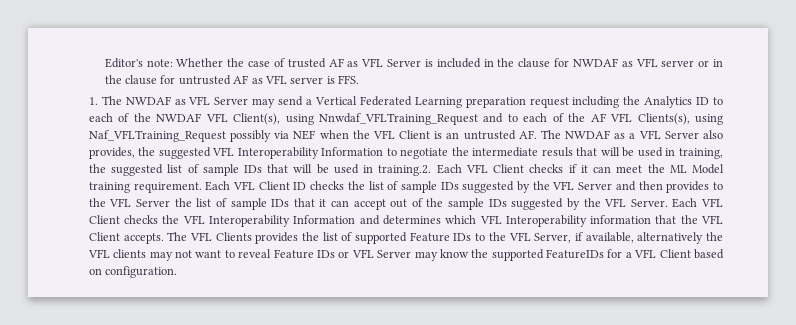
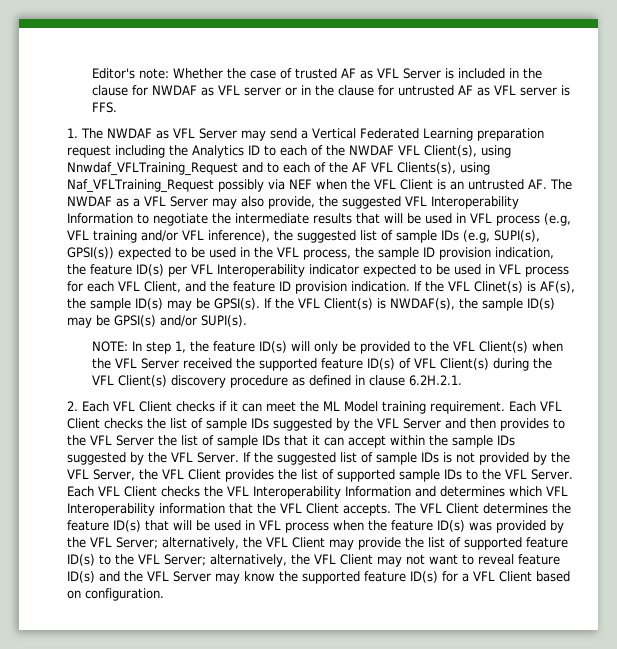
[703,130,724,139] [88,147,135,159] also provides, -> [211,196,315,209] may also provide,
[541,147,723,159] [88,164,432,176] resuls that will be used in training, the suggested list of sample IDs that will be used in training.2. -> [312,213,571,226] [66,230,540,243] [66,247,554,260] [66,264,569,277] [66,281,575,294] [66,298,555,311] [66,315,247,328] [91,341,563,354] [91,358,552,371] [91,375,462,388] [66,401,78,411] results that will be used in VFL process (e.g, VFL training and/or VFL inference), the suggested list of sample IDs (e.g, SUPI(s), GPSI(s)) expected to be used in the VFL process, the sample ID provision indication, the feature ID(s) per VFL Interoperability indicator expected to be used in VFL process for each VFL Client, and the feature ID provision indication. If the VFL Clinet(s) is AF(s), the sample ID(s) may be GPSI(s). If the VFL Client(s) is NWDAF(s), the sample ID(s) may be GPSI(s) and/or SUPI(s). // NOTE: In step 1, the feature ID(s) will only be provided to the VFL Client(s) when the VFL Server received the supported feature ID(s) of VFL Client(s) during the VFL Client(s) discovery procedure as defined in clause 6.2H.2.1. // 2.
[293,182,307,190] ID -> (100, 423) none
[390,198,423,208] out of -> [389,435,425,445] within
(668, 203) none -> [242,452,570,465] [66,469,573,482] If the suggested list of sample IDs is not provided by the VFL Server, the VFL Client provides the list of supported sample IDs to the VFL Server.
[215,232,723,244] [87,249,147,258] Clients provides the list of supported Feature IDs to the VFL Server, if available, alternatively the VFL clients -> [445,503,571,514] [66,520,564,533] [66,537,568,550] [66,554,373,567] Client determines the feature ID(s) that will be used in VFL process when the feature ID(s) was provided by the VFL Server; alternatively, the VFL Client may provide the list of supported feature ID(s) to the VFL Server; alternatively, the VFL Client
[273,249,350,259] Feature IDs or -> [517,554,560,565] [66,571,143,583] feature ID(s) and the
[546,249,605,259] FeatureIDs -> [363,571,438,583] feature ID(s)

